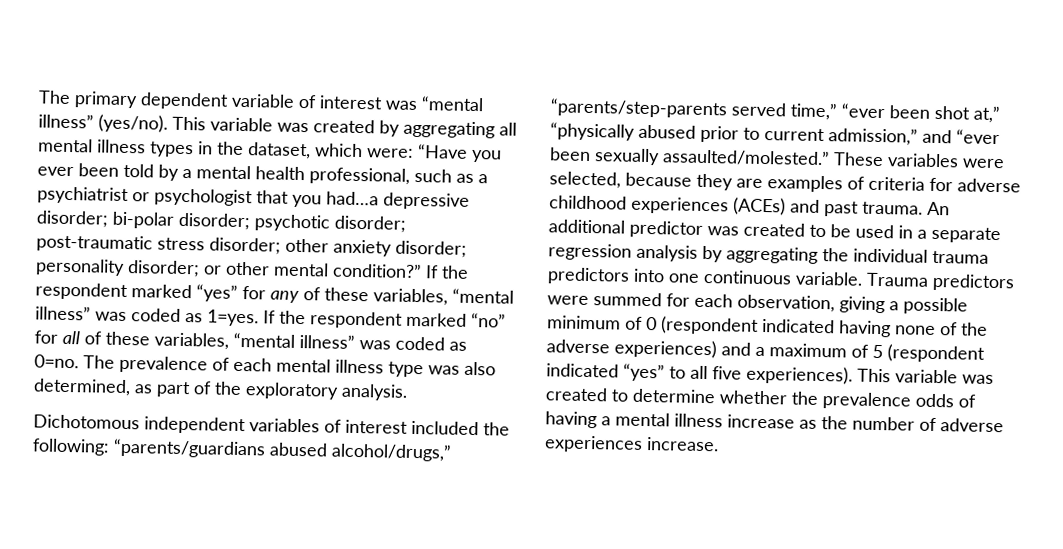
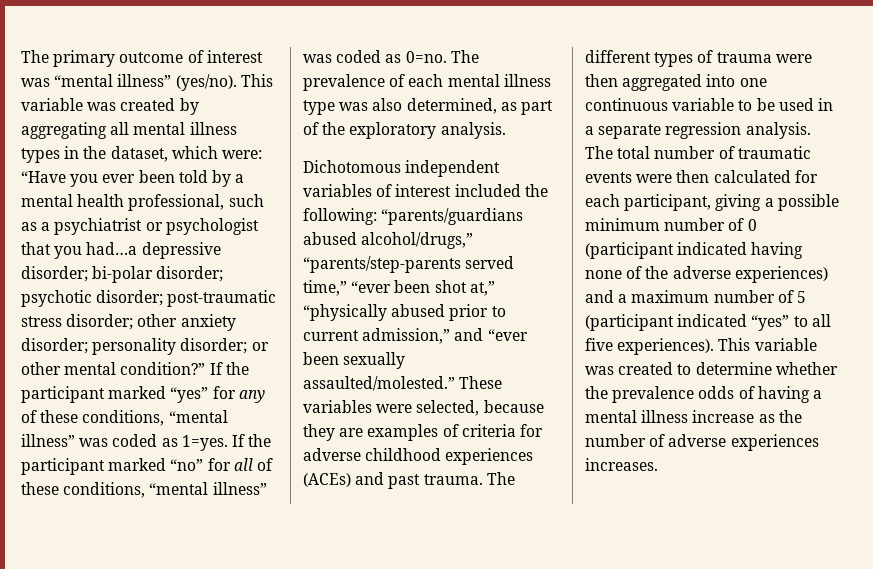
[140,92,295,110] dependent variable -> [119,52,184,63] outcome
[35,282,128,301] respondent -> [21,386,105,403] participant
[373,288,448,306] variables, -> [82,410,165,426] conditions,
[310,311,403,329] respondent -> [21,458,105,475] participant
[154,332,229,350] variables, -> [63,482,146,498] conditions,
[927,201,950,216] [548,219,805,238] An additional predictor was created -> [486,472,515,485] [585,50,812,67] [585,74,767,91] [585,98,735,111] The different types of trauma were then aggregated into one continuous variable
[636,244,989,264] [547,267,1015,292] [547,292,662,307] analysis by aggregating the individual trauma predictors into one continuous variable. Trauma predictors were summed -> [745,122,811,139] [585,146,811,159] [585,170,791,183] analysis. The total number of traumatic events were then calculated
[737,294,835,313] observation, -> [624,194,712,211] participant,
(621, 322) none -> [664,218,726,231] number
[661,316,759,335] (respondent -> [585,242,674,259] (participant
(847, 350) none -> [713,290,775,303] number
[887,344,985,363] (respondent -> [585,314,674,331] (participant
[646,437,719,452] increase. -> [585,458,658,471] increases.

